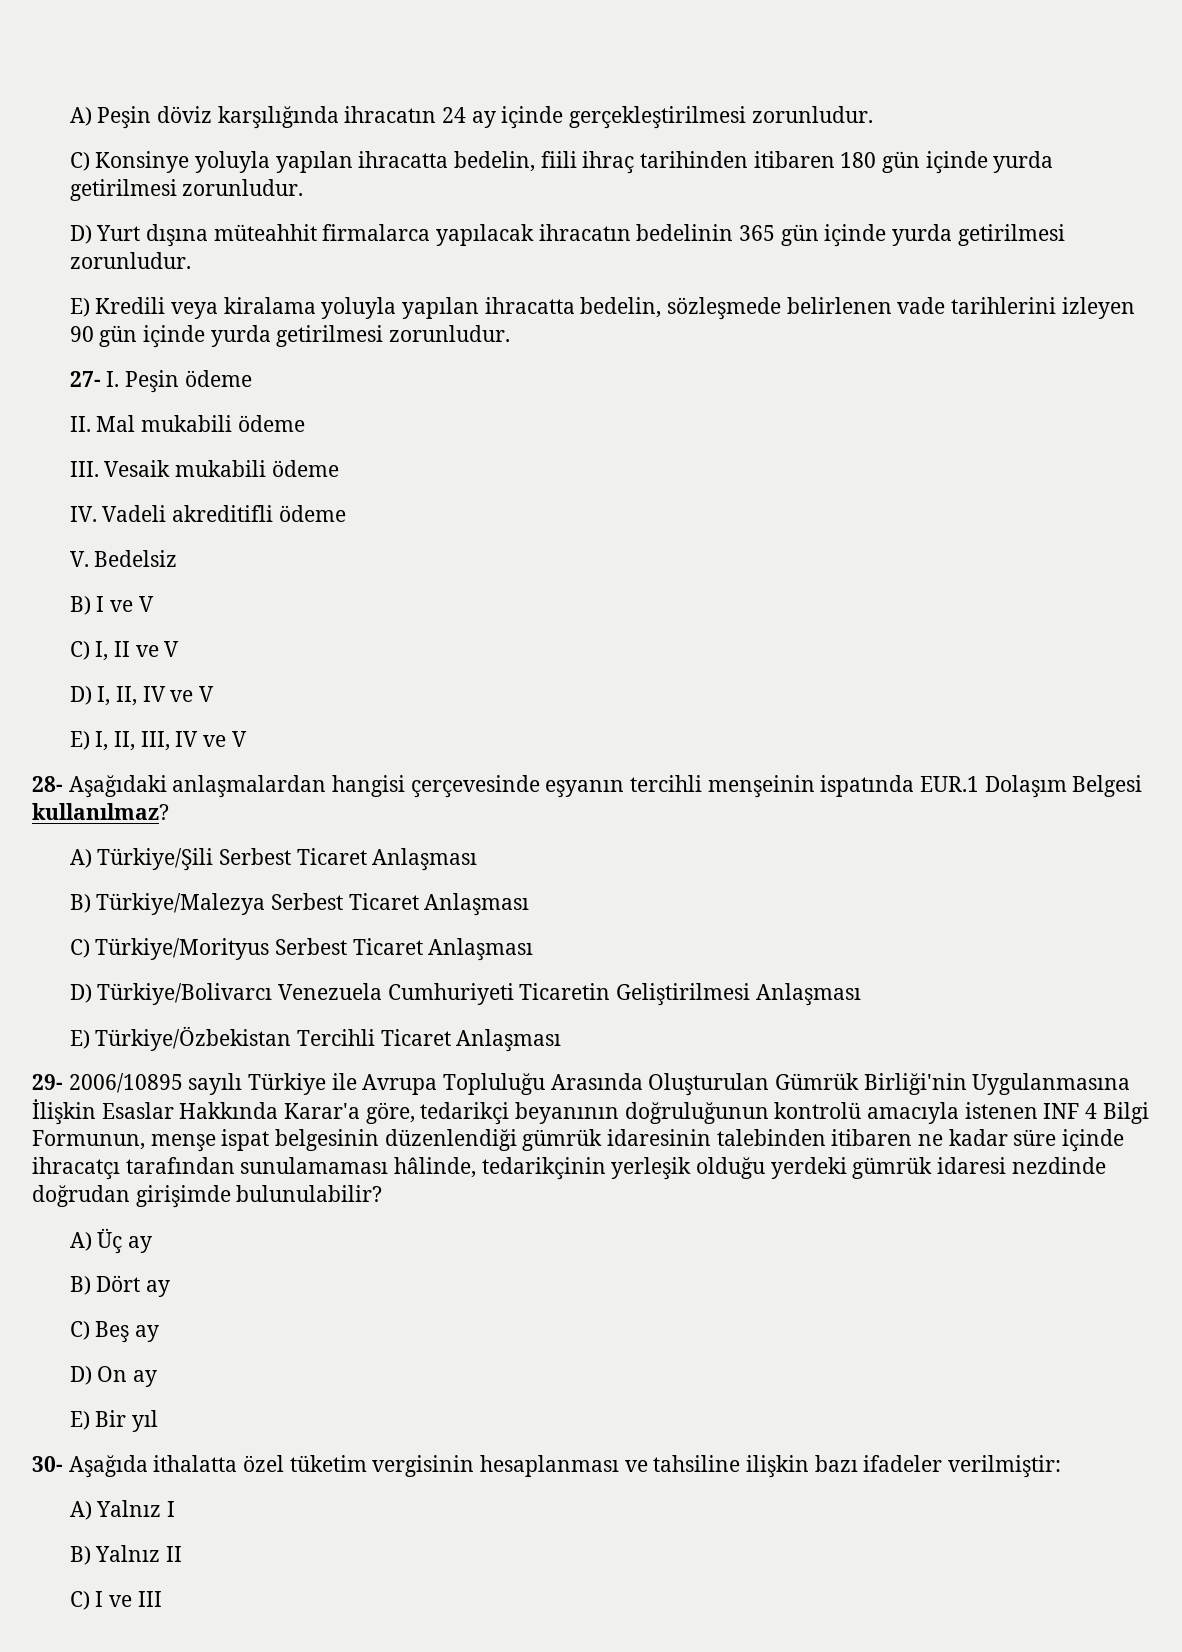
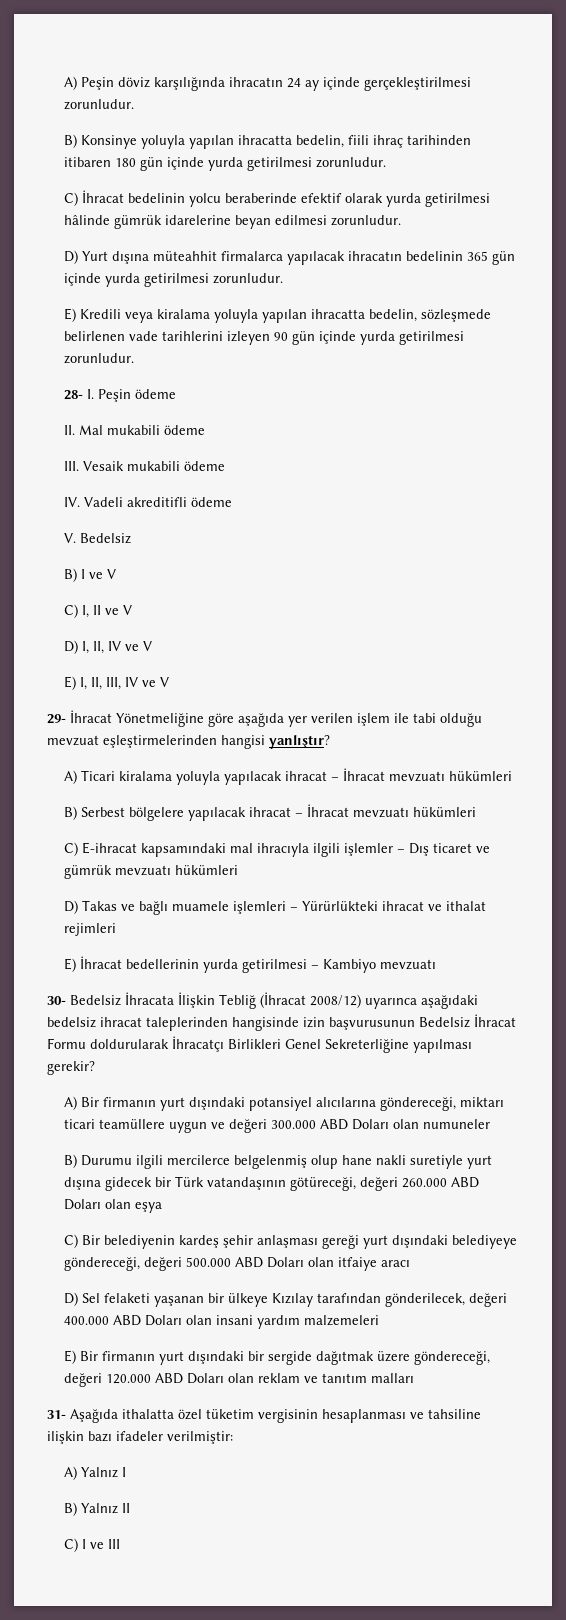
[69,152,90,171] C) -> [64,134,78,148] B)
(304, 187) none -> [64,190,491,207] [64,215,402,229] // C) İhracat bedelinin yolcu beraberinde efektif olarak yurda getirilmesi hâlinde gümrük idarelerine beyan edilmesi zorunludur.
[69,371,101,387] 27- -> [64,390,84,400] 28-
[32,775,1143,798] [32,803,169,820] [69,848,478,871] [69,893,530,916] [69,938,534,961] [69,983,861,1006] [69,1026,562,1052] [32,1073,1131,1096] [32,1099,1149,1125] [32,1129,1125,1152] [32,1157,1106,1180] [32,1185,383,1208] [69,1228,152,1254] [69,1275,170,1297] [69,1321,159,1343] [69,1366,157,1387] [69,1410,158,1432] [32,1456,63,1472] 28- Aşağıdaki anlaşmalardan hangisi çerçevesinde eşyanın tercihli menşeinin ispatında EUR.1 Dolaşım Belgesi kullanılmaz? // A) Türkiye/Şili Serbest Ticaret Anlaşması // B) Türkiye/Malezya Serbest Ticaret Anlaşması // C) Türkiye/Morityus Serbest Ticaret Anlaşması // D) Türkiye/Bolivarcı Venezuela Cumhuriyeti Ticaretin Geliştirilmesi Anlaşması // E) Türkiye/Özbekistan Tercihli Ticaret Anlaşması // 29- 2006/10895 sayılı Türkiye ile Avrupa Topluluğu Arasında Oluşturulan Gümrük Birliği'nin Uygulanmasına İlişkin Esaslar Hakkında Karar'a göre, tedarikçi beyanının doğruluğunun kontrolü amacıyla istenen INF 4 Bilgi Formunun, menşe ispat belgesinin düzenlendiği gümrük idaresinin talebinden itibaren ne kadar süre içinde ihracatçı tarafından sunulamaması hâlinde, tedarikçinin yerleşik olduğu yerdeki gümrük idaresi nezdinde doğrudan girişimde bulunulabilir? // A) Üç ay // B) Dört ay // C) Beş ay // D) On ay // E) Bir yıl // 30- -> [47,710,482,727] [47,735,330,749] [64,768,513,785] [64,804,477,821] [64,842,491,857] [64,865,239,879] [64,900,487,915] [64,923,117,936] [64,956,437,973] [47,992,478,1009] [47,1014,516,1031] [47,1036,472,1053] [47,1061,95,1075] [64,1096,505,1111] [64,1119,491,1133] [64,1154,493,1169] [64,1176,480,1191] [64,1199,163,1213] [64,1234,518,1249] [64,1257,411,1271] [64,1292,508,1307] [64,1315,380,1329] [64,1350,491,1365] [64,1373,415,1387] [47,1410,66,1419] 29- İhracat Yönetmeliğine göre aşağıda yer verilen işlem ile tabi olduğu mevzuat eşleştirmelerinden hangisi yanlıştır? // A) Ticari kiralama yoluyla yapılacak ihracat – İhracat mevzuatı hükümleri // B) Serbest bölgelere yapılacak ihracat – İhracat mevzuatı hükümleri // C) E-ihracat kapsamındaki mal ihracıyla ilgili işlemler – Dış ticaret ve gümrük mevzuatı hükümleri // D) Takas ve bağlı muamele işlemleri – Yürürlükteki ihracat ve ithalat rejimleri // E) İhracat bedellerinin yurda getirilmesi – Kambiyo mevzuatı // 30- Bedelsiz İhracata İlişkin Tebliğ (İhracat 2008/12) uyarınca aşağıdaki bedelsiz ihracat taleplerinden hangisinde izin başvurusunun Bedelsiz İhracat Formu doldurularak İhracatçı Birlikleri Genel Sekreterliğine yapılması gerekir? // A) Bir firmanın yurt dışındaki potansiyel alıcılarına göndereceği, miktarı ticari teamüllere uygun ve değeri 300.000 ABD Doları olan numuneler // B) Durumu ilgili mercilerce belgelenmiş olup hane nakli suretiyle yurt dışına gidecek bir Türk vatandaşının götüreceği, değeri 260.000 ABD Doları olan eşya // C) Bir belediyenin kardeş şehir anlaşması gereği yurt dışındaki belediyeye göndereceği, değeri 500.000 ABD Doları olan itfaiye aracı // D) Sel felaketi yaşanan bir ülkeye Kızılay tarafından gönderilecek, değeri 400.000 ABD Doları olan insani yardım malzemeleri // E) Bir firmanın yurt dışındaki bir sergide dağıtmak üzere göndereceği, değeri 120.000 ABD Doları olan reklam ve tanıtım malları // 31-

